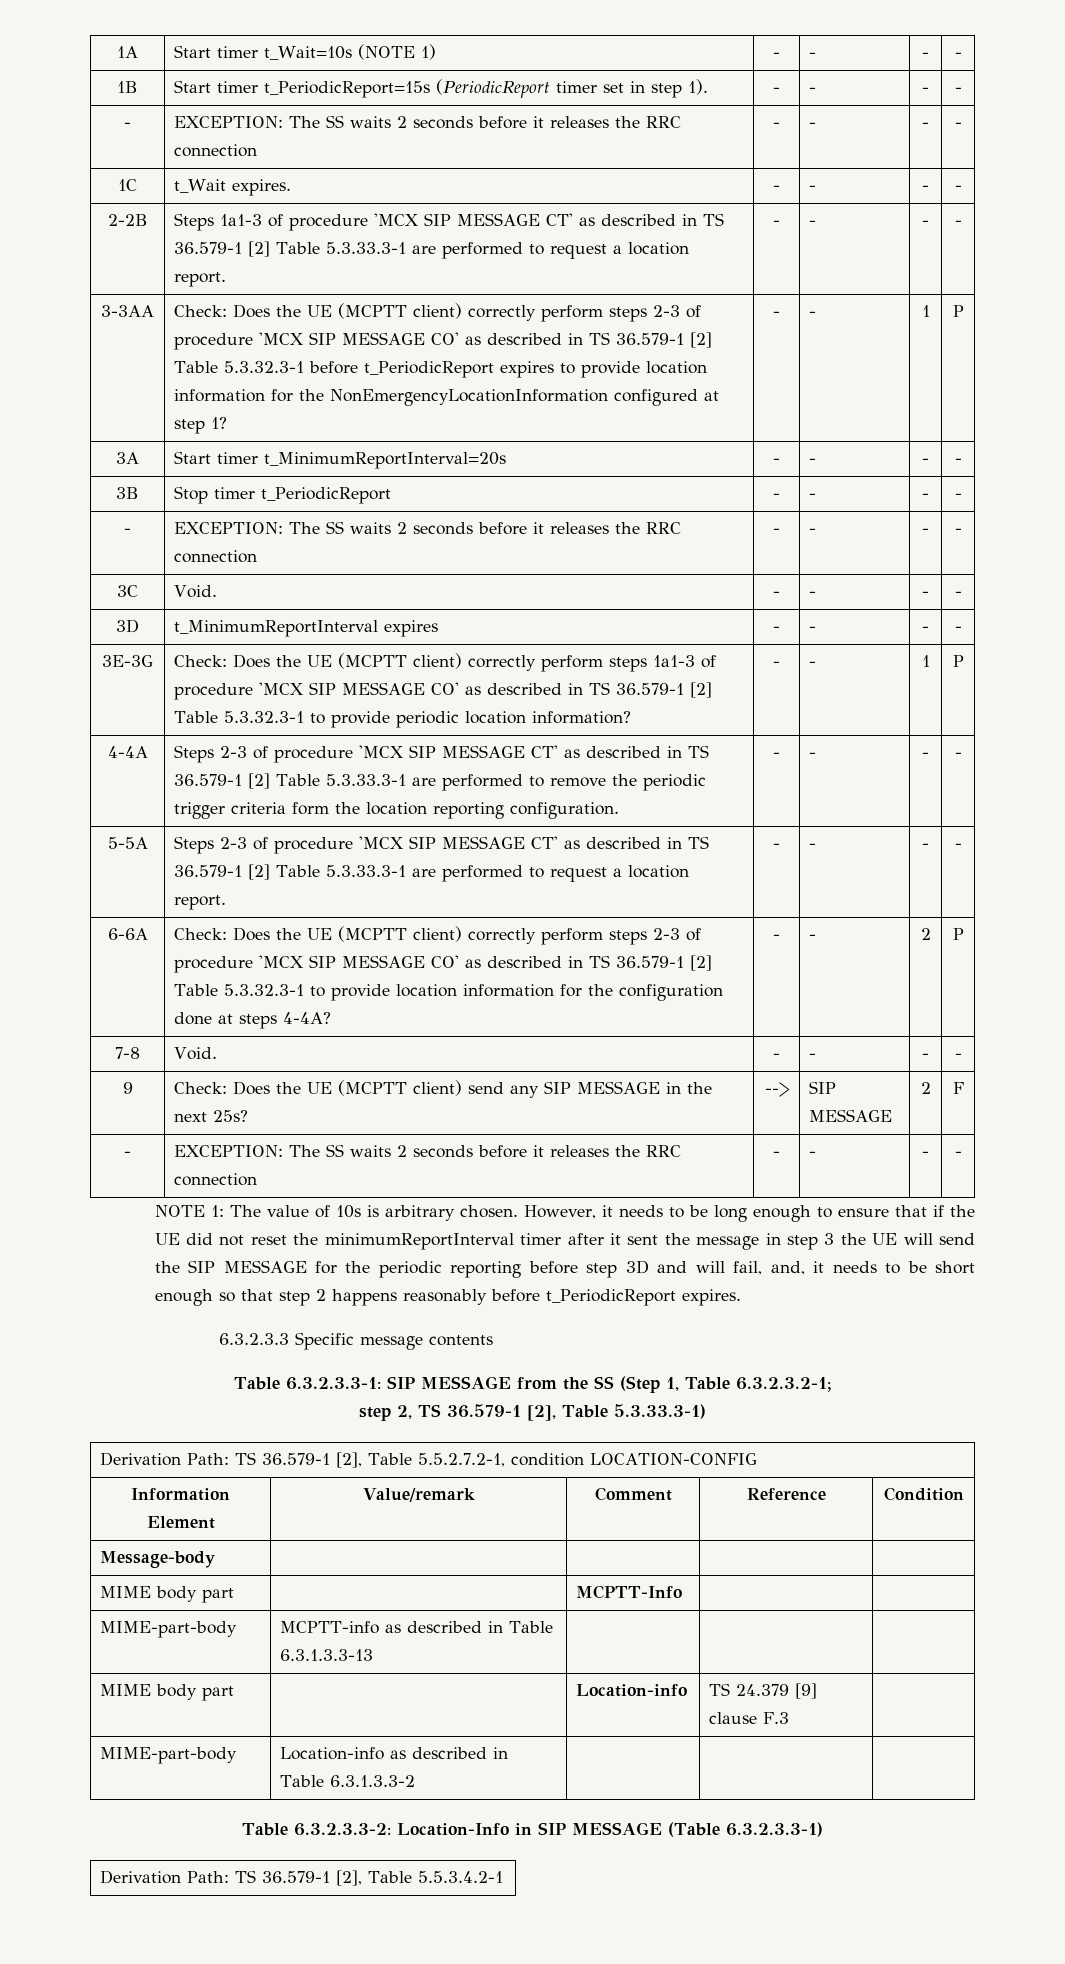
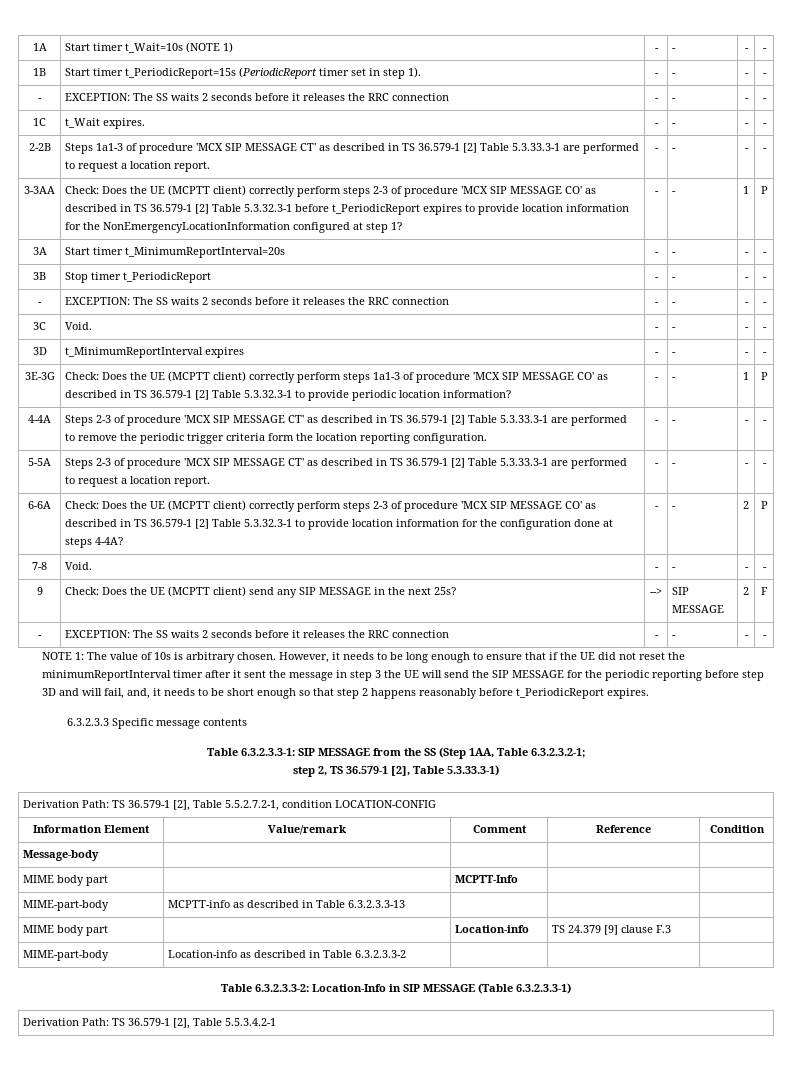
[665,1377,679,1391] 1, -> [469,748,494,758] 1AA,
[280,1649,374,1661] 6.3.1.3.3-13 -> [348,900,406,908] 6.3.2.3.3-13
[330,1775,416,1787] 6.3.1.3.3-2 -> [355,950,407,958] 6.3.2.3.3-2

